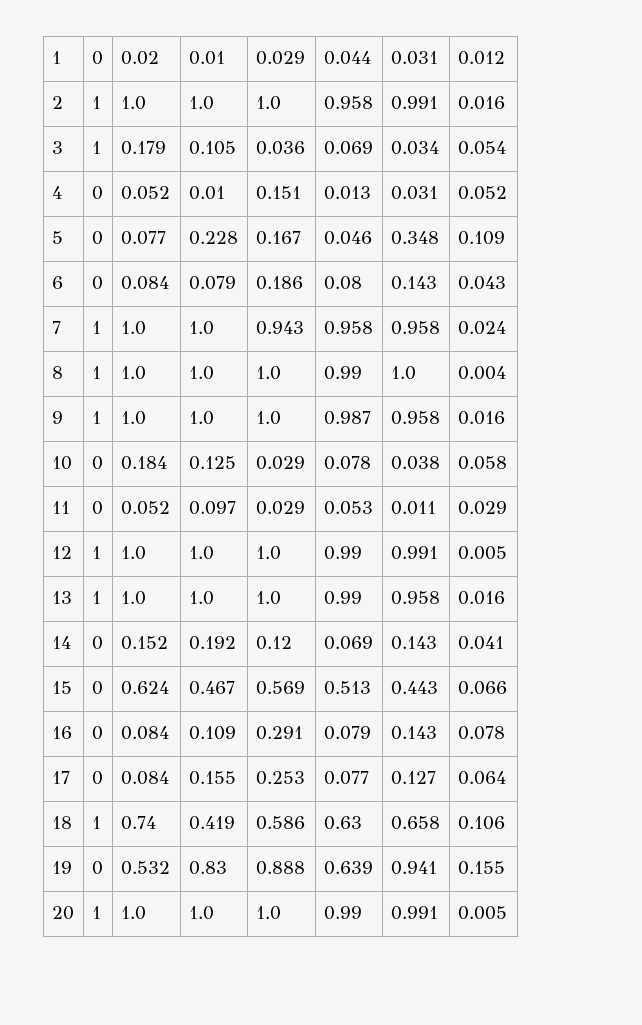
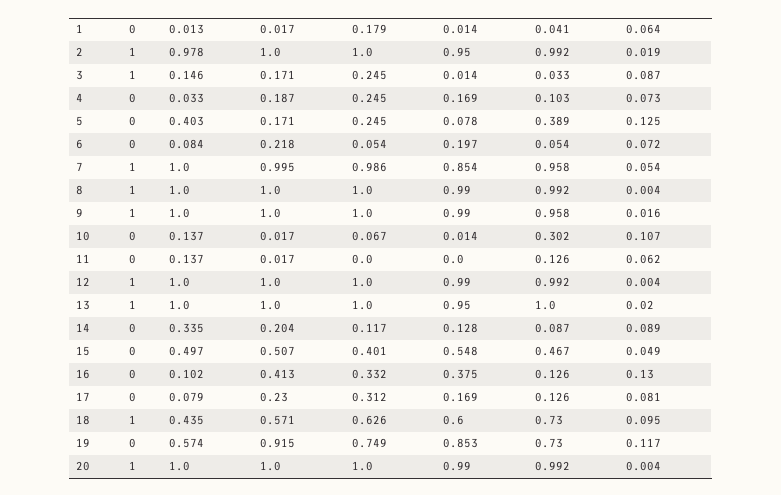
[120,51,159,65] [188,51,225,65] [255,51,305,65] [323,51,371,65] [390,51,438,65] [457,51,505,65] 0.02 | 0.01 | 0.029 | 0.044 | 0.031 | 0.012 -> [169,24,205,34] [260,24,296,34] [352,24,388,34] [443,24,479,34] [535,24,571,34] [626,24,662,34] 0.013 | 0.017 | 0.179 | 0.014 | 0.041 | 0.064
[120,96,146,110] [188,96,214,110] [255,96,281,110] [323,96,373,110] [390,96,438,110] [457,96,505,110] 1.0 | 1.0 | 1.0 | 0.958 | 0.991 | 0.016 -> [169,47,205,57] [260,47,282,57] [352,47,374,57] [443,47,472,57] [535,47,571,57] [626,47,662,57] 0.978 | 1.0 | 1.0 | 0.95 | 0.992 | 0.019
[120,141,166,155] [188,141,236,155] [255,141,305,155] [323,141,373,155] [390,141,439,155] [457,141,506,155] [51,186,62,199] [91,186,103,200] [120,186,170,200] [188,186,225,200] [255,186,301,200] [323,186,371,200] [390,186,438,200] [457,186,507,200] [51,231,63,244] [91,231,103,245] [120,231,166,245] [188,231,238,245] [255,231,301,245] [323,231,372,245] [390,231,439,245] [457,231,505,245] [51,276,63,289] [91,276,103,290] [120,276,169,290] [188,276,236,290] [255,276,303,290] [323,276,362,290] [390,276,437,290] [457,276,506,290] 0.179 | 0.105 | 0.036 | 0.069 | 0.034 | 0.054 // 4 | 0 | 0.052 | 0.01 | 0.151 | 0.013 | 0.031 | 0.052 // 5 | 0 | 0.077 | 0.228 | 0.167 | 0.046 | 0.348 | 0.109 // 6 | 0 | 0.084 | 0.079 | 0.186 | 0.08 | 0.143 | 0.043 -> [169,70,205,80] [260,70,296,80] [352,70,388,80] [443,70,479,80] [535,70,571,80] [626,70,662,80] [76,93,84,102] [129,93,137,103] [169,93,205,103] [260,93,296,103] [352,93,388,103] [443,93,479,103] [535,93,571,103] [626,93,662,103] [76,116,84,126] [129,116,137,126] [169,116,205,126] [260,116,296,126] [352,116,388,126] [443,116,479,126] [535,116,571,126] [626,116,662,126] [76,139,84,149] [129,139,137,149] [169,139,205,149] [260,139,296,149] [352,139,388,149] [443,139,479,149] [535,139,571,149] [626,139,662,149] 0.146 | 0.171 | 0.245 | 0.014 | 0.033 | 0.087 // 4 | 0 | 0.033 | 0.187 | 0.245 | 0.169 | 0.103 | 0.073 // 5 | 0 | 0.403 | 0.171 | 0.245 | 0.078 | 0.389 | 0.125 // 6 | 0 | 0.084 | 0.218 | 0.054 | 0.197 | 0.054 | 0.072
[188,321,214,335] [255,321,304,335] [323,321,373,335] [390,321,440,335] [457,321,506,335] 1.0 | 0.943 | 0.958 | 0.958 | 0.024 -> [260,162,296,172] [352,162,388,172] [443,162,479,172] [535,162,571,172] [626,162,662,172] 0.995 | 0.986 | 0.854 | 0.958 | 0.054
[390,366,416,380] 1.0 -> [535,185,571,195] 0.992
[323,411,371,425] [390,411,440,425] [457,411,505,425] [51,456,72,470] [91,456,103,470] [120,456,167,470] [188,456,236,470] [255,456,305,470] [323,456,371,470] [390,456,440,470] [457,456,507,470] [51,501,70,514] [91,501,103,515] [120,501,170,515] [188,501,236,515] [255,501,305,515] [323,501,373,515] [390,501,436,515] [457,501,507,515] [51,546,72,559] [91,546,101,559] [120,546,146,560] [188,546,214,560] [255,546,281,560] [323,546,362,560] [390,546,438,560] [457,546,507,560] [51,591,72,604] [91,591,101,604] [120,591,146,605] [188,591,214,605] [255,591,281,605] [323,591,362,605] [390,591,440,605] [457,591,505,605] [51,636,71,649] [91,636,103,650] [120,636,168,650] [188,636,236,650] [255,636,292,650] [323,636,373,650] [390,636,437,650] [457,636,504,650] [51,681,72,694] [91,681,103,695] [120,681,169,695] [188,681,235,695] [255,681,305,695] [323,681,371,695] [390,681,438,695] [457,681,507,695] [51,726,72,739] [91,726,103,740] [120,726,169,740] [188,726,236,740] [255,726,303,740] [323,726,371,740] [390,726,437,740] [457,726,505,740] [51,771,70,784] [91,771,103,785] [120,771,169,785] [188,771,236,785] [255,771,305,785] [323,771,369,785] [390,771,436,785] [457,771,506,785] [51,816,72,829] [91,816,101,829] [120,816,156,830] [188,816,235,830] [255,816,305,830] [323,816,362,830] [390,816,440,830] [457,816,505,830] [51,861,72,874] [91,861,103,875] [120,861,170,875] [188,861,227,875] [255,861,305,875] [323,861,373,875] [390,861,437,875] [457,861,505,875] 0.987 | 0.958 | 0.016 // 10 | 0 | 0.184 | 0.125 | 0.029 | 0.078 | 0.038 | 0.058 // 11 | 0 | 0.052 | 0.097 | 0.029 | 0.053 | 0.011 | 0.029 // 12 | 1 | 1.0 | 1.0 | 1.0 | 0.99 | 0.991 | 0.005 // 13 | 1 | 1.0 | 1.0 | 1.0 | 0.99 | 0.958 | 0.016 // 14 | 0 | 0.152 | 0.192 | 0.12 | 0.069 | 0.143 | 0.041 // 15 | 0 | 0.624 | 0.467 | 0.569 | 0.513 | 0.443 | 0.066 // 16 | 0 | 0.084 | 0.109 | 0.291 | 0.079 | 0.143 | 0.078 // 17 | 0 | 0.084 | 0.155 | 0.253 | 0.077 | 0.127 | 0.064 // 18 | 1 | 0.74 | 0.419 | 0.586 | 0.63 | 0.658 | 0.106 // 19 | 0 | 0.532 | 0.83 | 0.888 | 0.639 | 0.941 | 0.155 -> [443,208,472,218] [535,208,571,218] [626,208,662,218] [76,231,91,241] [129,231,137,241] [169,231,205,241] [260,231,296,241] [352,231,388,241] [443,231,479,241] [535,231,571,241] [626,231,662,241] [76,254,91,263] [129,254,137,264] [169,254,205,264] [260,254,296,264] [352,254,374,264] [443,254,465,264] [535,254,571,264] [626,254,662,264] [76,277,91,286] [129,277,137,286] [169,277,191,287] [260,277,282,287] [352,277,374,287] [443,277,472,287] [535,277,571,287] [626,277,662,287] [76,300,91,310] [129,300,137,309] [169,300,191,310] [260,300,282,310] [352,300,374,310] [443,300,472,310] [535,300,557,310] [626,300,655,310] [76,323,91,332] [129,323,137,333] [169,323,205,333] [260,323,296,333] [352,323,388,333] [443,323,479,333] [535,323,571,333] [626,323,662,333] [76,346,91,356] [129,346,137,356] [169,346,205,356] [260,346,296,356] [352,346,388,356] [443,346,479,356] [535,346,571,356] [626,346,662,356] [76,369,91,379] [129,369,137,379] [169,369,205,379] [260,369,296,379] [352,369,388,379] [443,369,479,379] [535,369,571,379] [626,369,655,379] [76,392,91,401] [129,392,137,402] [169,392,205,402] [260,392,289,402] [352,392,388,402] [443,392,479,402] [535,392,571,402] [626,392,662,402] [76,415,91,425] [129,415,137,424] [169,415,205,425] [260,415,296,425] [352,415,388,425] [443,415,465,425] [535,415,564,425] [626,415,662,425] [76,438,91,447] [129,438,137,448] [169,438,205,448] [260,438,296,448] [352,438,388,448] [443,438,479,448] [535,438,564,448] [626,438,662,448] 0.99 | 0.958 | 0.016 // 10 | 0 | 0.137 | 0.017 | 0.067 | 0.014 | 0.302 | 0.107 // 11 | 0 | 0.137 | 0.017 | 0.0 | 0.0 | 0.126 | 0.062 // 12 | 1 | 1.0 | 1.0 | 1.0 | 0.99 | 0.992 | 0.004 // 13 | 1 | 1.0 | 1.0 | 1.0 | 0.95 | 1.0 | 0.02 // 14 | 0 | 0.335 | 0.204 | 0.117 | 0.128 | 0.087 | 0.089 // 15 | 0 | 0.497 | 0.507 | 0.401 | 0.548 | 0.467 | 0.049 // 16 | 0 | 0.102 | 0.413 | 0.332 | 0.375 | 0.126 | 0.13 // 17 | 0 | 0.079 | 0.23 | 0.312 | 0.169 | 0.126 | 0.081 // 18 | 1 | 0.435 | 0.571 | 0.626 | 0.6 | 0.73 | 0.095 // 19 | 0 | 0.574 | 0.915 | 0.749 | 0.853 | 0.73 | 0.117
[390,906,438,920] [457,906,507,920] 0.991 | 0.005 -> [535,461,571,471] [626,461,662,471] 0.992 | 0.004

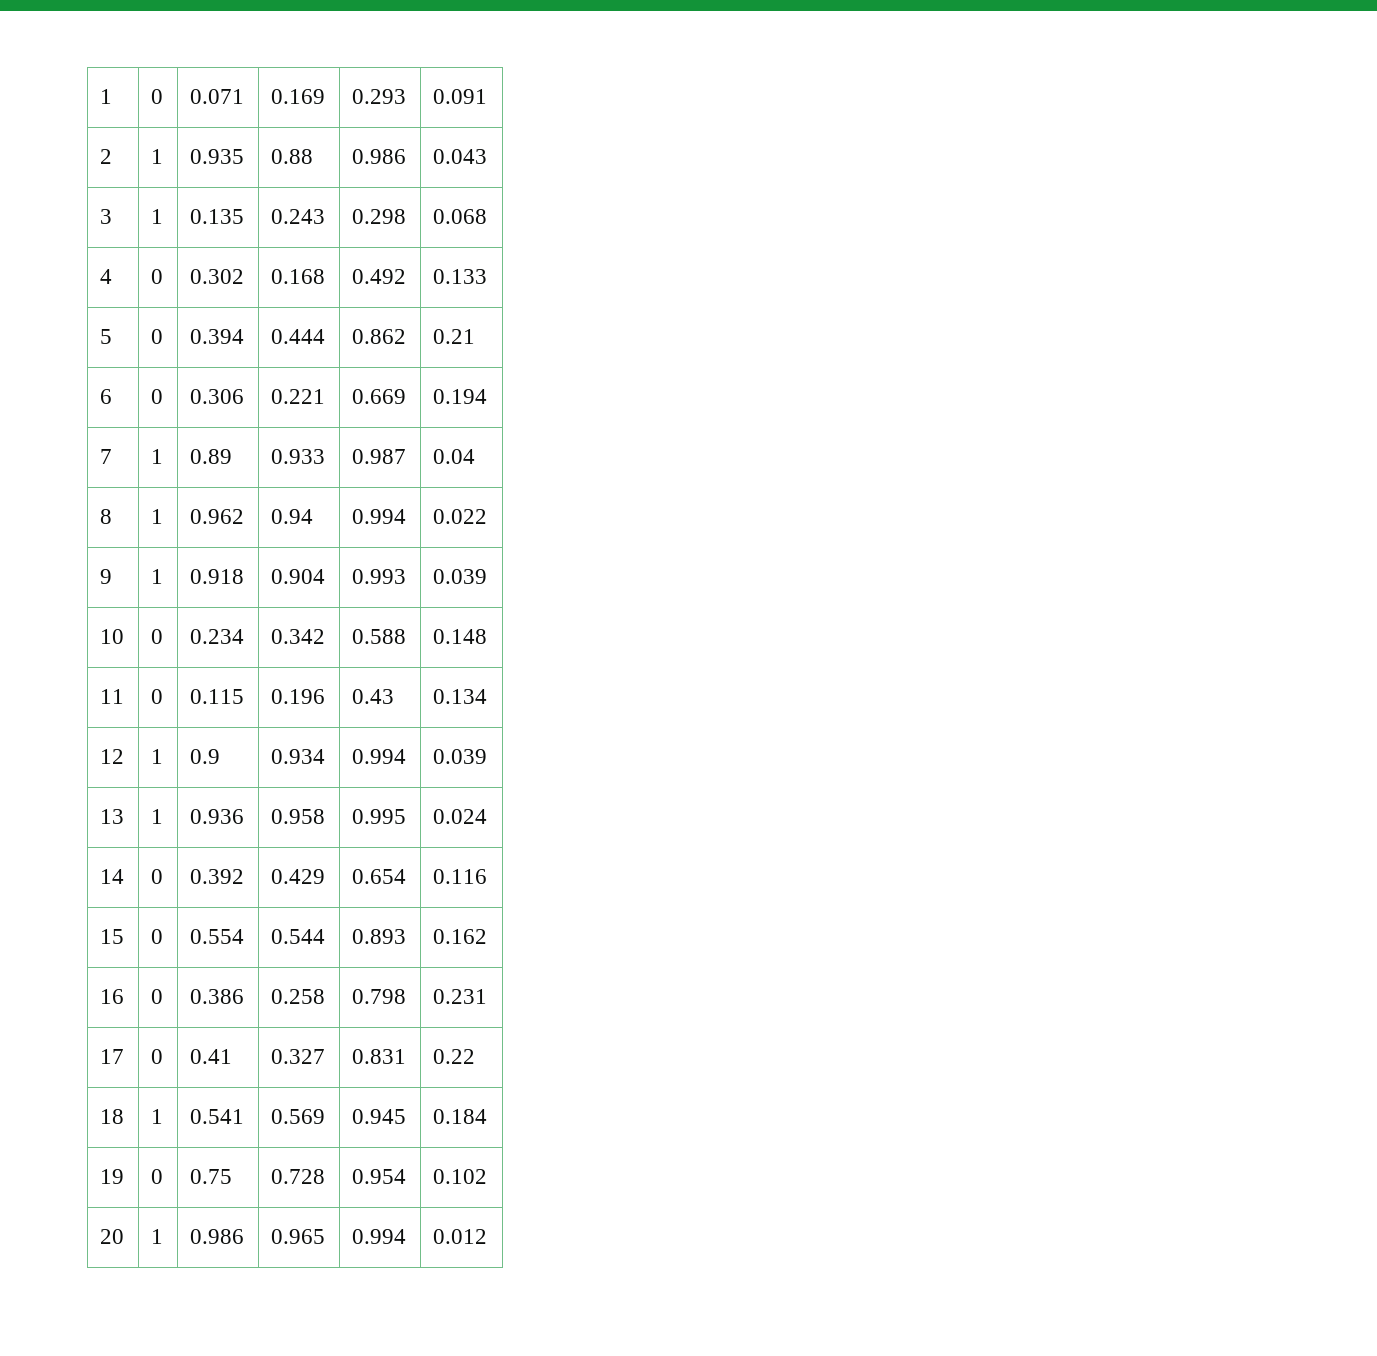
[169,24,205,34] [260,24,296,34] [352,24,388,34] [443,24,479,34] [535,24,571,34] [626,24,662,34] [76,47,84,56] [129,47,137,56] [169,47,205,57] [260,47,282,57] [352,47,374,57] [443,47,472,57] [535,47,571,57] [626,47,662,57] [76,70,84,80] [129,70,137,79] [169,70,205,80] [260,70,296,80] [352,70,388,80] [443,70,479,80] [535,70,571,80] [626,70,662,80] [76,93,84,102] [129,93,137,103] [169,93,205,103] [260,93,296,103] [352,93,388,103] [443,93,479,103] [535,93,571,103] [626,93,662,103] [76,116,84,126] [129,116,137,126] [169,116,205,126] [260,116,296,126] [352,116,388,126] [443,116,479,126] [535,116,571,126] [626,116,662,126] [76,139,84,149] [129,139,137,149] [169,139,205,149] [260,139,296,149] [352,139,388,149] [443,139,479,149] [535,139,571,149] [626,139,662,149] [76,162,84,171] [129,162,137,171] [169,162,191,172] [260,162,296,172] [352,162,388,172] [443,162,479,172] [535,162,571,172] [626,162,662,172] [76,185,84,195] [129,185,137,194] [169,185,191,195] [260,185,282,195] [352,185,374,195] [443,185,472,195] [535,185,571,195] [626,185,662,195] [76,208,84,217] [129,208,137,217] [169,208,191,218] [260,208,282,218] [352,208,374,218] [443,208,472,218] [535,208,571,218] [626,208,662,218] [76,231,91,241] [129,231,137,241] [169,231,205,241] [260,231,296,241] [352,231,388,241] [443,231,479,241] [535,231,571,241] [626,231,662,241] [76,254,91,263] [129,254,137,264] [169,254,205,264] [260,254,296,264] [352,254,374,264] [443,254,465,264] [535,254,571,264] [626,254,662,264] [76,277,91,286] [129,277,137,286] [169,277,191,287] [260,277,282,287] [352,277,374,287] [443,277,472,287] [535,277,571,287] [626,277,662,287] [76,300,91,310] [129,300,137,309] [169,300,191,310] [260,300,282,310] [352,300,374,310] [443,300,472,310] [535,300,557,310] [626,300,655,310] [76,323,91,332] [129,323,137,333] [169,323,205,333] [260,323,296,333] [352,323,388,333] [443,323,479,333] [535,323,571,333] [626,323,662,333] [76,346,91,356] [129,346,137,356] [169,346,205,356] [260,346,296,356] [352,346,388,356] [443,346,479,356] [535,346,571,356] [626,346,662,356] [76,369,91,379] [129,369,137,379] [169,369,205,379] [260,369,296,379] [352,369,388,379] [443,369,479,379] [535,369,571,379] [626,369,655,379] [76,392,91,401] [129,392,137,402] [169,392,205,402] [260,392,289,402] [352,392,388,402] [443,392,479,402] [535,392,571,402] [626,392,662,402] [76,415,91,425] [129,415,137,424] [169,415,205,425] [260,415,296,425] [352,415,388,425] [443,415,465,425] [535,415,564,425] [626,415,662,425] [76,438,91,447] [129,438,137,448] [169,438,205,448] [260,438,296,448] [352,438,388,448] [443,438,479,448] [535,438,564,448] [626,438,662,448] [76,461,91,471] [129,461,137,470] [169,461,191,471] [260,461,282,471] [352,461,374,471] [443,461,472,471] [535,461,571,471] [626,461,662,471] 0.013 | 0.017 | 0.179 | 0.014 | 0.041 | 0.064 // 2 | 1 | 0.978 | 1.0 | 1.0 | 0.95 | 0.992 | 0.019 // 3 | 1 | 0.146 | 0.171 | 0.245 | 0.014 | 0.033 | 0.087 // 4 | 0 | 0.033 | 0.187 | 0.245 | 0.169 | 0.103 | 0.073 // 5 | 0 | 0.403 | 0.171 | 0.245 | 0.078 | 0.389 | 0.125 // 6 | 0 | 0.084 | 0.218 | 0.054 | 0.197 | 0.054 | 0.072 // 7 | 1 | 1.0 | 0.995 | 0.986 | 0.854 | 0.958 | 0.054 // 8 | 1 | 1.0 | 1.0 | 1.0 | 0.99 | 0.992 | 0.004 // 9 | 1 | 1.0 | 1.0 | 1.0 | 0.99 | 0.958 | 0.016 // 10 | 0 | 0.137 | 0.017 | 0.067 | 0.014 | 0.302 | 0.107 // 11 | 0 | 0.137 | 0.017 | 0.0 | 0.0 | 0.126 | 0.062 // 12 | 1 | 1.0 | 1.0 | 1.0 | 0.99 | 0.992 | 0.004 // 13 | 1 | 1.0 | 1.0 | 1.0 | 0.95 | 1.0 | 0.02 // 14 | 0 | 0.335 | 0.204 | 0.117 | 0.128 | 0.087 | 0.089 // 15 | 0 | 0.497 | 0.507 | 0.401 | 0.548 | 0.467 | 0.049 // 16 | 0 | 0.102 | 0.413 | 0.332 | 0.375 | 0.126 | 0.13 // 17 | 0 | 0.079 | 0.23 | 0.312 | 0.169 | 0.126 | 0.081 // 18 | 1 | 0.435 | 0.571 | 0.626 | 0.6 | 0.73 | 0.095 // 19 | 0 | 0.574 | 0.915 | 0.749 | 0.853 | 0.73 | 0.117 // 20 | 1 | 1.0 | 1.0 | 1.0 | 0.99 | 0.992 | 0.004 -> [190,89,245,104] [271,89,326,104] [352,89,407,104] [433,89,488,104] [100,149,113,164] [151,149,164,164] [190,149,245,164] [271,149,314,164] [352,149,407,164] [433,149,488,164] [100,209,113,224] [151,209,164,224] [190,209,245,224] [271,209,326,224] [352,209,407,224] [433,209,488,224] [100,269,113,284] [151,269,164,284] [190,269,245,284] [271,269,326,284] [352,269,407,284] [433,269,488,284] [100,329,113,344] [151,329,164,344] [190,329,245,344] [271,329,326,344] [352,329,407,344] [433,329,476,344] [100,389,113,404] [151,389,164,404] [190,389,245,404] [271,389,326,404] [352,389,407,404] [433,389,488,404] [100,449,113,464] [151,449,164,464] [190,449,233,464] [271,449,326,464] [352,449,407,464] [433,449,476,464] [100,509,113,524] [151,509,164,524] [190,509,245,524] [271,509,314,524] [352,509,407,524] [433,509,488,524] [100,569,113,584] [151,569,164,584] [190,569,245,584] [271,569,326,584] [352,569,407,584] [433,569,488,584] [100,629,125,644] [151,629,164,644] [190,629,245,644] [271,629,326,644] [352,629,407,644] [433,629,488,644] [100,689,125,704] [151,689,164,704] [190,689,245,704] [271,689,326,704] [352,689,395,704] [433,689,488,704] [100,749,125,764] [151,749,164,764] [190,749,221,764] [271,749,326,764] [352,749,407,764] [433,749,488,764] [100,809,125,824] [151,809,164,824] [190,809,245,824] [271,809,326,824] [352,809,407,824] [433,809,488,824] [100,869,125,884] [151,869,164,884] [190,869,245,884] [271,869,326,884] [352,869,407,884] [433,869,488,884] [100,929,125,944] [151,929,164,944] [190,929,245,944] [271,929,326,944] [352,929,407,944] [433,929,488,944] [100,989,125,1004] [151,989,164,1004] [190,989,245,1004] [271,989,326,1004] [352,989,407,1004] [433,989,488,1004] [100,1049,125,1064] [151,1049,164,1064] [190,1049,233,1064] [271,1049,326,1064] [352,1049,407,1064] [433,1049,476,1064] [100,1109,125,1124] [151,1109,164,1124] [190,1109,245,1124] [271,1109,326,1124] [352,1109,407,1124] [433,1109,488,1124] [100,1169,125,1184] [151,1169,164,1184] [190,1169,233,1184] [271,1169,326,1184] [352,1169,407,1184] [433,1169,488,1184] [100,1229,125,1244] [151,1229,164,1244] [190,1229,245,1244] [271,1229,326,1244] [352,1229,407,1244] [433,1229,488,1244] 0.071 | 0.169 | 0.293 | 0.091 // 2 | 1 | 0.935 | 0.88 | 0.986 | 0.043 // 3 | 1 | 0.135 | 0.243 | 0.298 | 0.068 // 4 | 0 | 0.302 | 0.168 | 0.492 | 0.133 // 5 | 0 | 0.394 | 0.444 | 0.862 | 0.21 // 6 | 0 | 0.306 | 0.221 | 0.669 | 0.194 // 7 | 1 | 0.89 | 0.933 | 0.987 | 0.04 // 8 | 1 | 0.962 | 0.94 | 0.994 | 0.022 // 9 | 1 | 0.918 | 0.904 | 0.993 | 0.039 // 10 | 0 | 0.234 | 0.342 | 0.588 | 0.148 // 11 | 0 | 0.115 | 0.196 | 0.43 | 0.134 // 12 | 1 | 0.9 | 0.934 | 0.994 | 0.039 // 13 | 1 | 0.936 | 0.958 | 0.995 | 0.024 // 14 | 0 | 0.392 | 0.429 | 0.654 | 0.116 // 15 | 0 | 0.554 | 0.544 | 0.893 | 0.162 // 16 | 0 | 0.386 | 0.258 | 0.798 | 0.231 // 17 | 0 | 0.41 | 0.327 | 0.831 | 0.22 // 18 | 1 | 0.541 | 0.569 | 0.945 | 0.184 // 19 | 0 | 0.75 | 0.728 | 0.954 | 0.102 // 20 | 1 | 0.986 | 0.965 | 0.994 | 0.012

